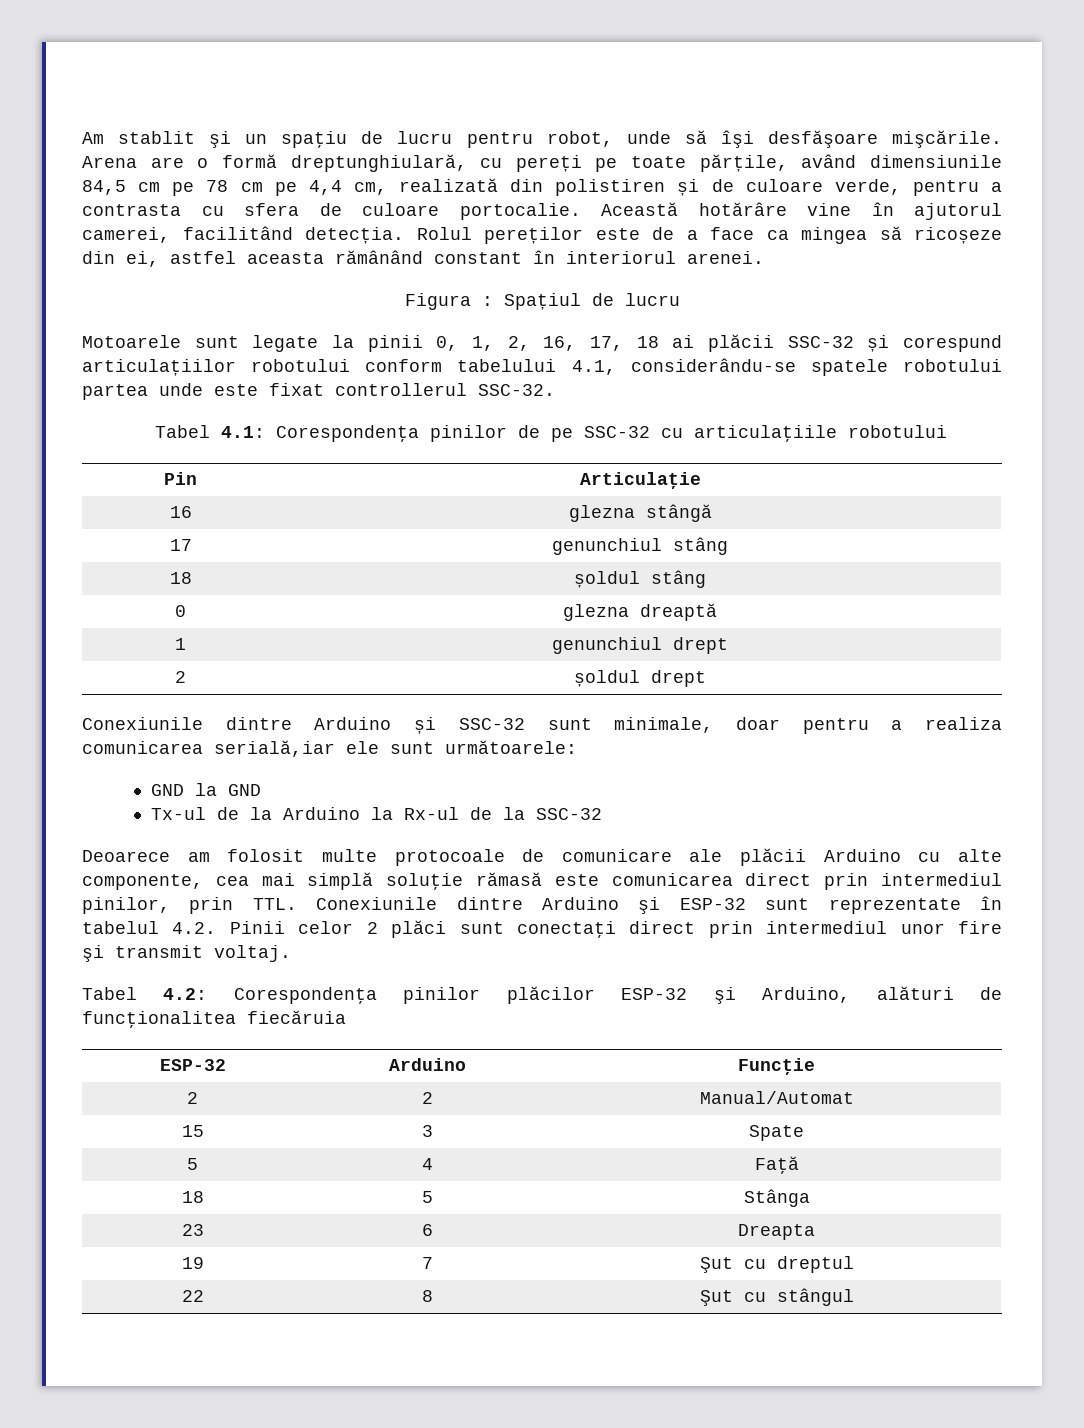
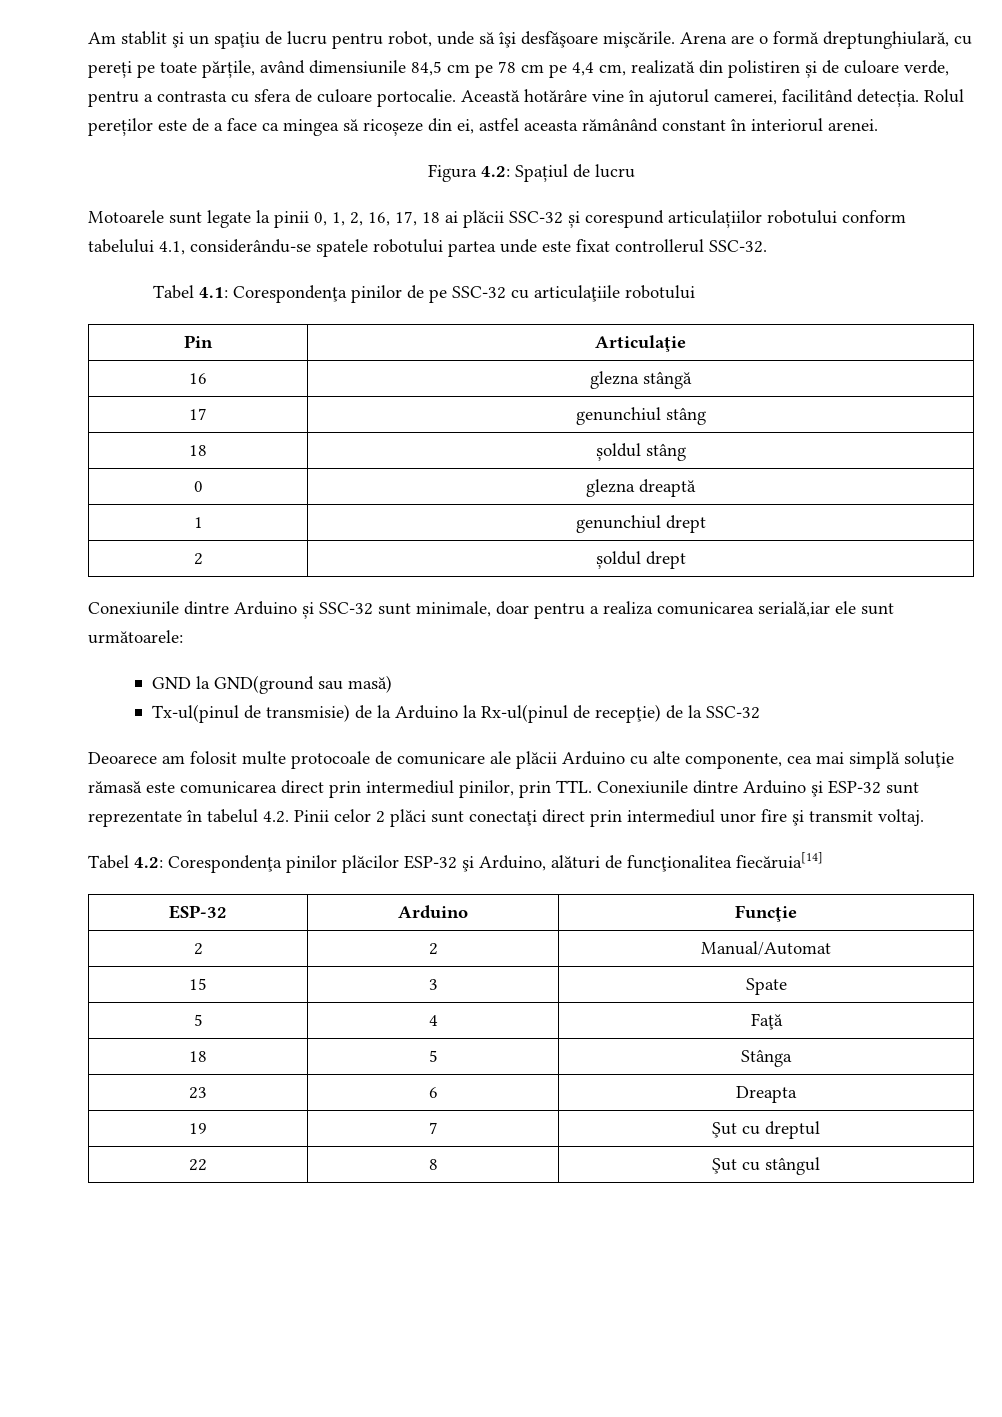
[481,296,493,306] : -> [480,166,510,177] 4.2:
[227,784,261,796] [150,807,206,820] GND // Tx-ul -> [213,675,392,694] [151,704,350,723] GND(ground sau masă) // Tx-ul(pinul de transmisie)
[403,807,459,820] Rx-ul -> [480,704,661,723] Rx-ul(pinul de recepţie)
[247,1010,346,1024] fiecăruia -> [736,852,823,869] fiecăruia[14]

